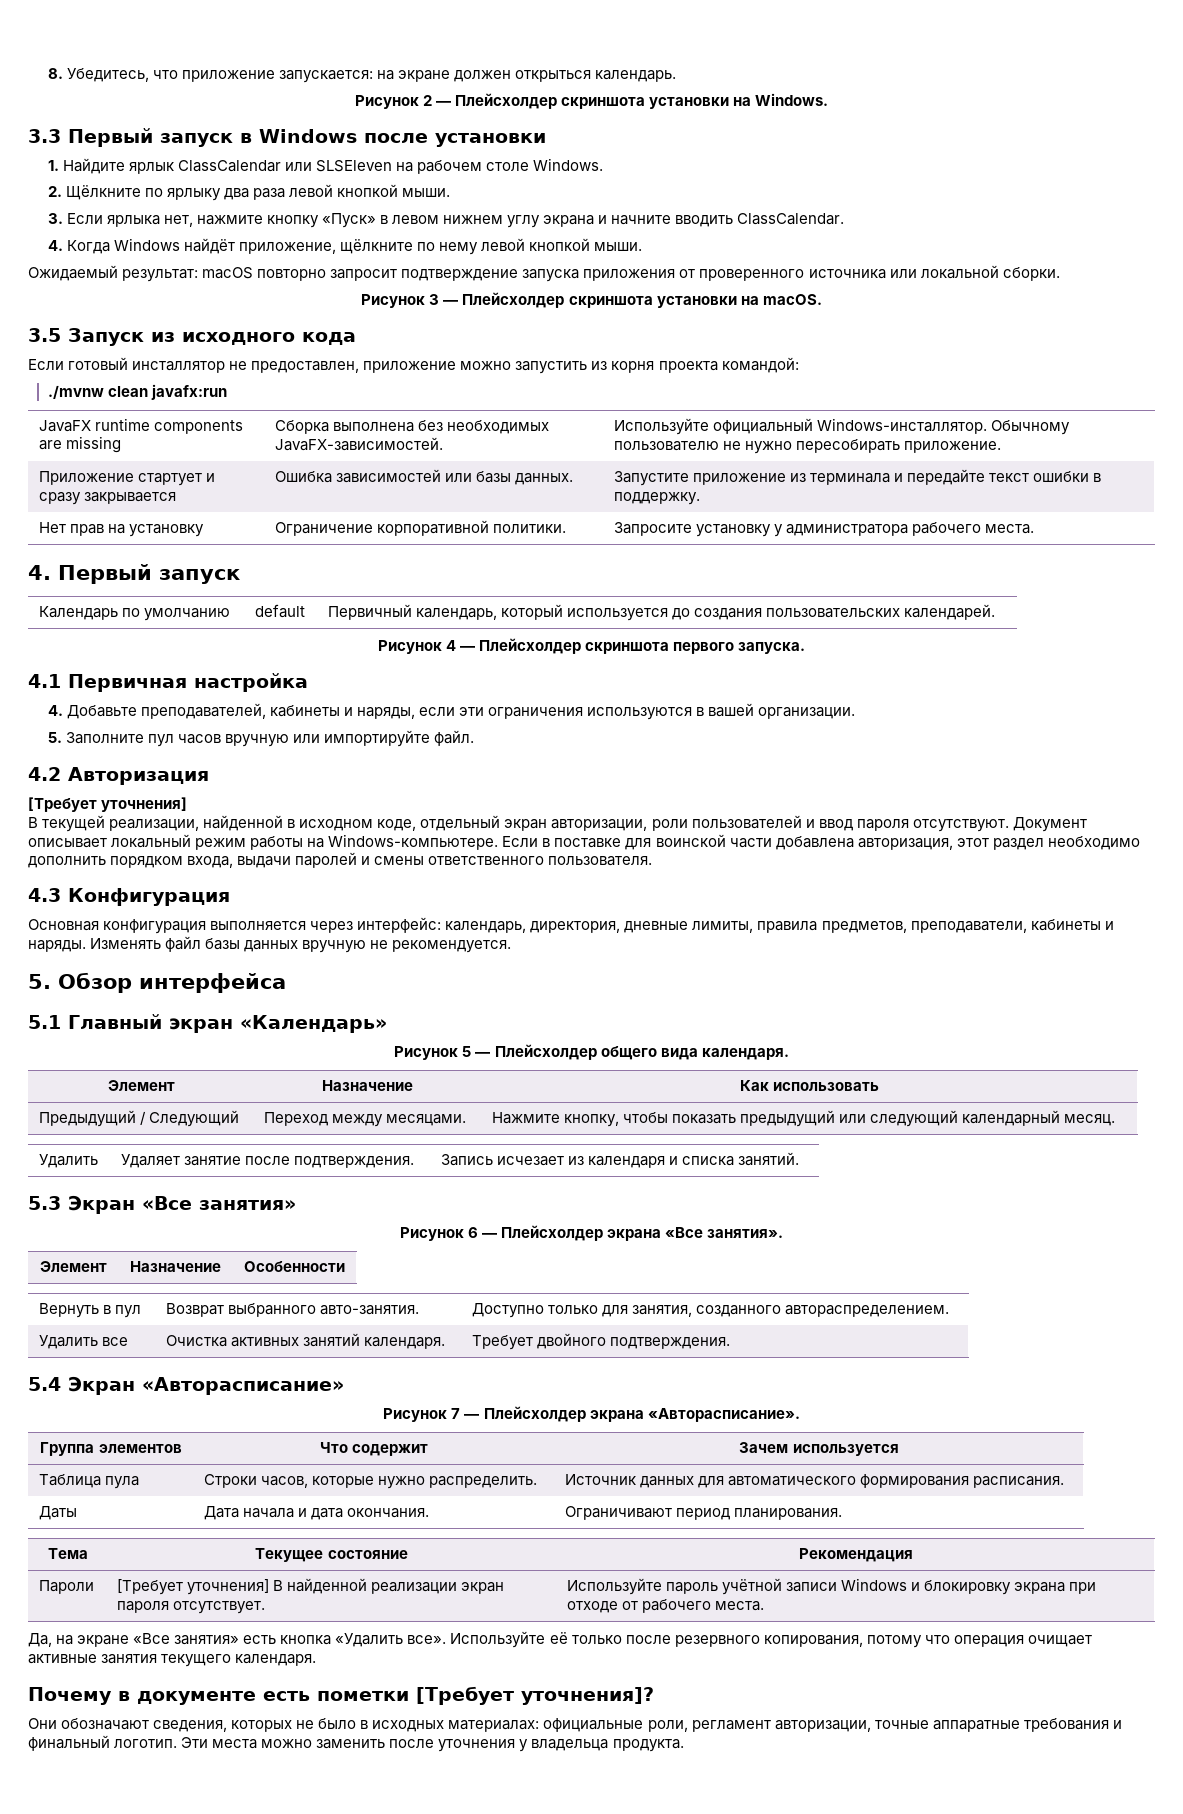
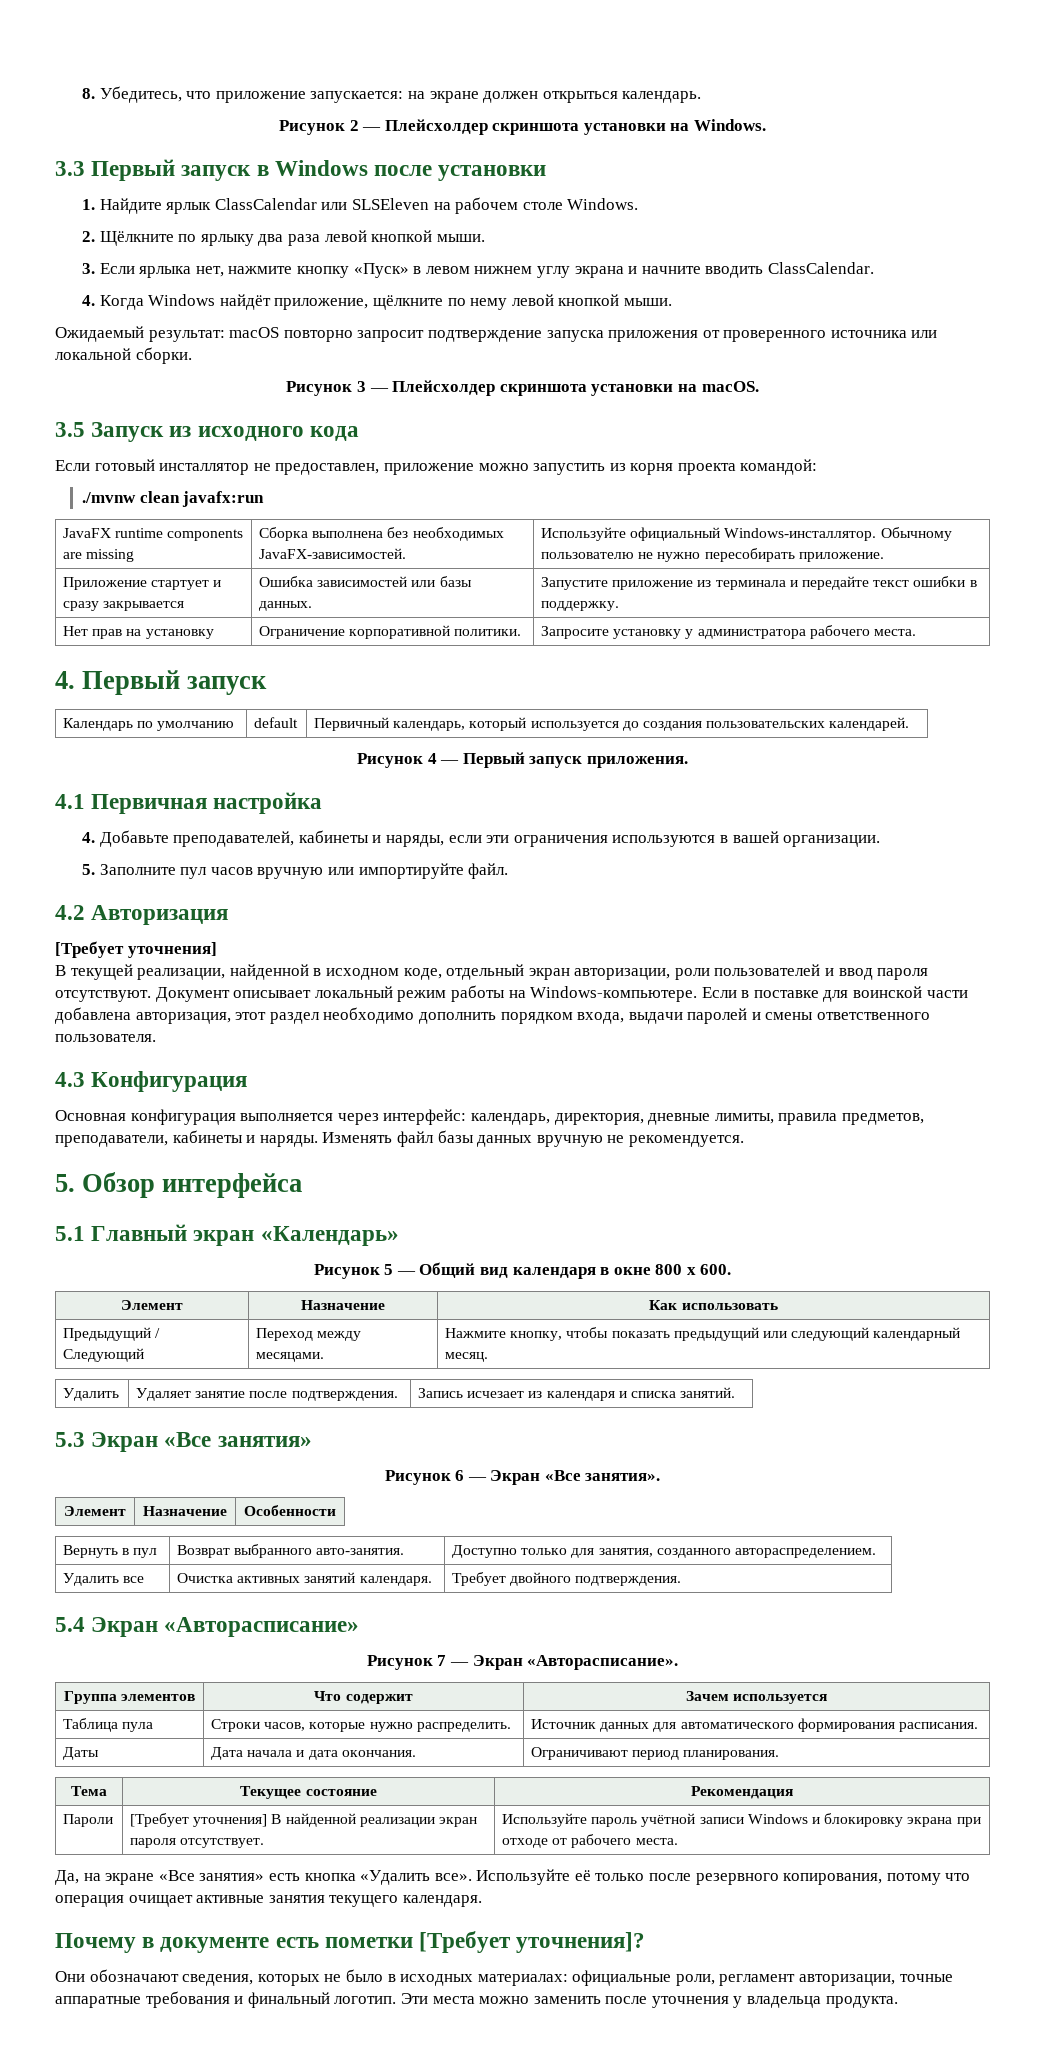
[479,638,806,654] Плейсхолдер скриншота первого запуска. -> [462,752,688,768] Первый запуск приложения.
[494,1044,789,1060] Плейсхолдер общего вида календаря. -> [419,1262,732,1279] Общий вид календаря в окне 800 x 600.
[501,1225,662,1241] Плейсхолдер экрана -> [490,1470,541,1485] Экран
[483,1406,644,1422] Плейсхолдер экрана -> [472,1655,523,1670] Экран

